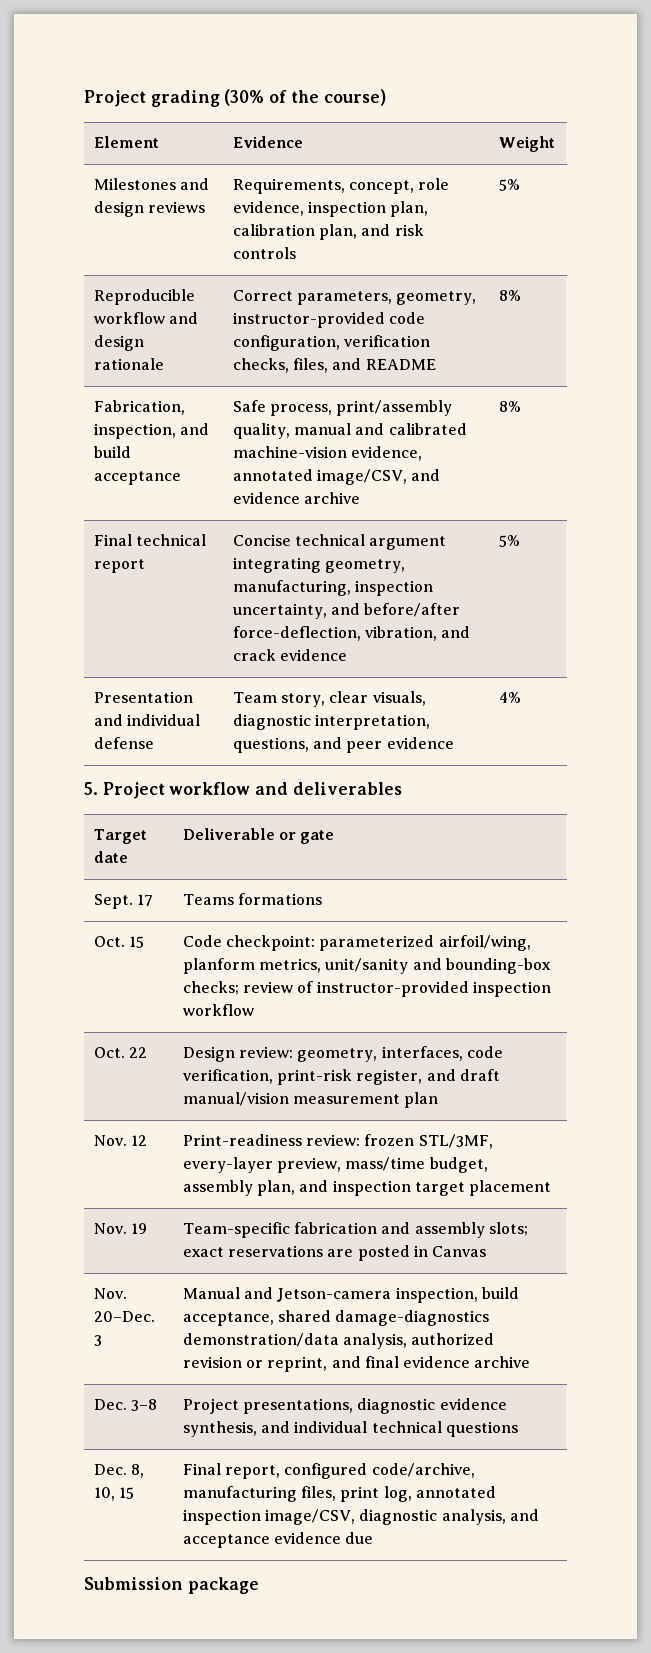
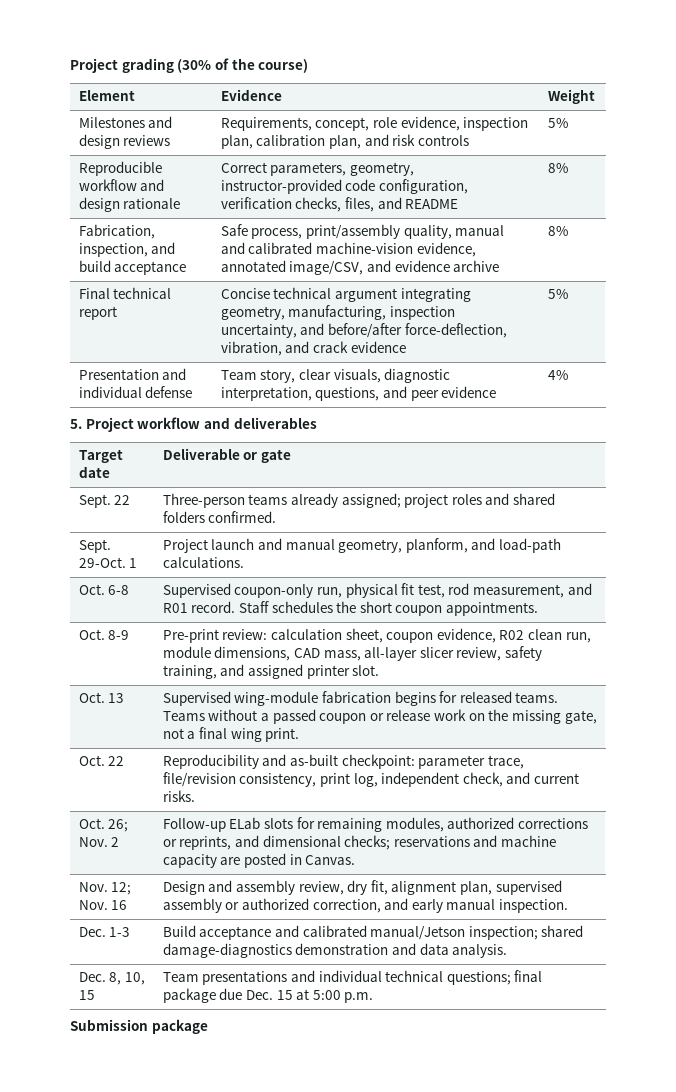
[136,894,153,906] [182,893,322,905] [93,936,144,948] [182,935,531,951] [182,958,551,974] [182,981,551,997] [182,1004,254,1016] [93,1047,147,1058] [182,1046,503,1062] [182,1069,500,1085] [182,1092,439,1108] [93,1135,147,1146] [182,1134,493,1149] [182,1157,488,1173] [182,1180,552,1196] [93,1223,147,1234] [182,1222,528,1238] [182,1245,323,1257] 17 | Teams formations // Oct. 15 | Code checkpoint: parameterized airfoil/wing, planform metrics, unit/sanity and bounding-box checks; review of instructor-provided inspection workflow // Oct. 22 | Design review: geometry, interfaces, code verification, print-risk register, and draft manual/vision measurement plan // Nov. 12 | Print-readiness review: frozen STL/3MF, every-layer preview, mass/time budget, assembly plan, and inspection target placement // Nov. 19 | Team-specific fabrication and assembly slots; exact reservations -> [114,495,131,505] [162,493,556,508] [162,511,277,523] [78,539,111,553] [78,557,138,568] [162,538,562,553] [162,557,244,568] [78,584,130,595] [162,583,592,598] [162,601,539,616] [78,629,130,640] [162,628,591,643] [162,646,543,661] [162,664,380,679] [78,692,125,703] [162,691,559,706] [162,709,597,724] [162,727,300,742] [78,755,125,766] [162,754,524,769] [162,772,580,787] [162,790,195,802] [78,818,129,832] [78,837,120,847] [162,817,589,832] [162,835,557,850] [162,854,217,868] 22 | Three-person teams already assigned; project roles and shared folders confirmed. // Sept. 29-Oct. 1 | Project launch and manual geometry, planform, and load-path calculations. // Oct. 6-8 | Supervised coupon-only run, physical fit test, rod measurement, and R01 record. Staff schedules the short coupon appointments. // Oct. 8-9 | Pre-print review: calculation sheet, coupon evidence, R02 clean run, module dimensions, CAD mass, all-layer slicer review, safety training, and assigned printer slot. // Oct. 13 | Supervised wing-module fabrication begins for released teams. Teams without a passed coupon or release work on the missing gate, not a final wing print. // Oct. 22 | Reproducibility and as-built checkpoint: parameter trace, file/revision consistency, print log, independent check, and current risks. // Oct. 26; Nov. 2 | Follow-up ELab slots for remaining modules, authorized corrections or reprints, and dimensional checks; reservations and machine capacity
[432,1246,487,1257] [93,1288,127,1299] [93,1311,155,1322] [93,1335,102,1346] [182,1287,519,1303] [182,1310,490,1326] [182,1333,495,1349] [182,1356,531,1372] [93,1399,157,1411] [182,1398,507,1414] [182,1421,518,1437] [93,1464,144,1478] [93,1487,134,1501] [182,1463,475,1479] [182,1486,496,1502] [182,1509,539,1525] [182,1532,374,1548] Canvas // Nov. 20–Dec. 3 | Manual and Jetson-camera inspection, build acceptance, shared damage-diagnostics demonstration/data analysis, authorized revision or reprint, and final evidence archive // Dec. 3–8 | Project presentations, diagnostic evidence synthesis, and individual technical questions // Dec. 8, 10, 15 | Final report, configured code/archive, manufacturing files, print log, annotated inspection image/CSV, diagnostic analysis, and acceptance evidence due -> [305,855,356,865] [78,882,132,895] [78,900,128,910] [162,880,562,895] [162,898,569,913] [78,927,131,937] [162,925,584,940] [162,943,508,958] [78,972,145,985] [78,990,95,1000] [162,970,543,985] [162,988,374,1003] Canvas. // Nov. 12; Nov. 16 | Design and assembly review, dry fit, alignment plan, supervised assembly or authorized correction, and early manual inspection. // Dec. 1-3 | Build acceptance and calibrated manual/Jetson inspection; shared damage-diagnostics demonstration and data analysis. // Dec. 8, 10, 15 | Team presentations and individual technical questions; final package due Dec. 15 at 5:00 p.m.

